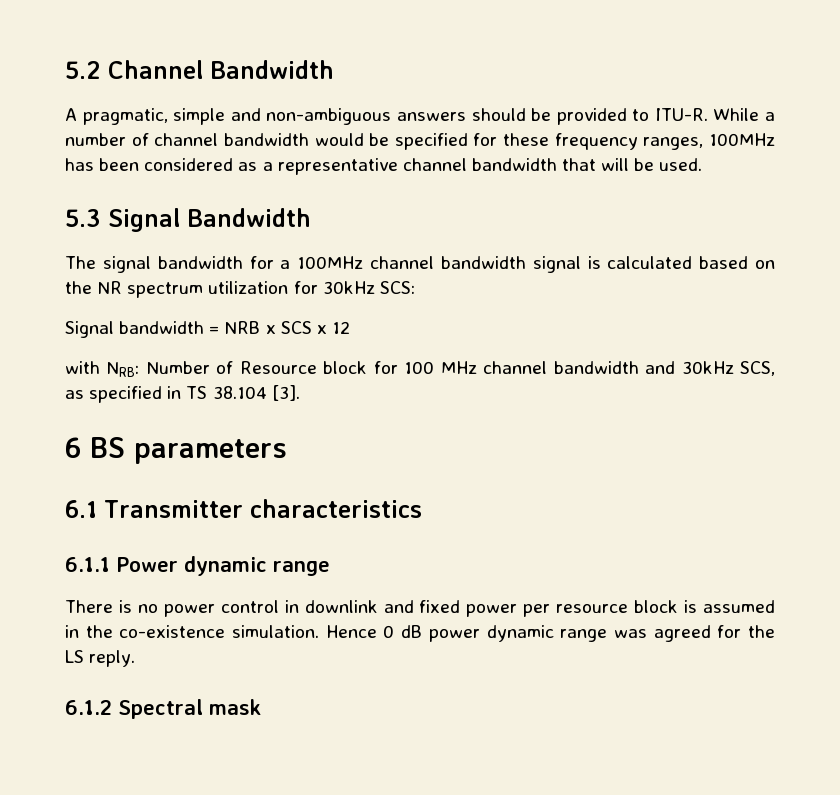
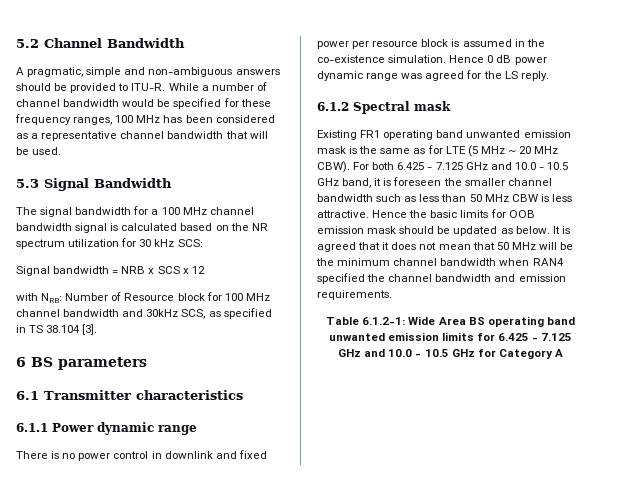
[709,133,775,146] 100MHz -> [115,115,161,123] 100 MHz
[297,256,364,269] 100MHz -> [161,207,207,215] 100 MHz
[322,281,375,294] 30kHz -> [139,239,175,247] 30 kHz
(261, 707) none -> [317,130,571,140] [317,145,559,157] [317,161,569,173] [317,177,552,188] [317,194,572,202] [317,209,535,218] [317,226,570,236] [317,242,574,252] [316,258,564,266] [317,273,566,284] [317,290,392,300] [326,316,575,327] [328,332,573,341] [338,349,563,359] // Existing FR1 operating band unwanted emission mask is the same as for LTE (5 MHz ~ 20 MHz CBW). For both 6.425 - 7.125 GHz and 10.0 - 10.5 GHz band, it is foreseen the smaller channel bandwidth such as less than 50 MHz CBW is less attractive. Hence the basic limits for OOB emission mask should be updated as below. It is agreed that it does not mean that 50 MHz will be the minimum channel bandwidth when RAN4 specified the channel bandwidth and emission requirements. // Table 6.1.2-1: Wide Area BS operating band unwanted emission limits for 6.425 - 7.125 GHz and 10.0 - 10.5 GHz for Category A

